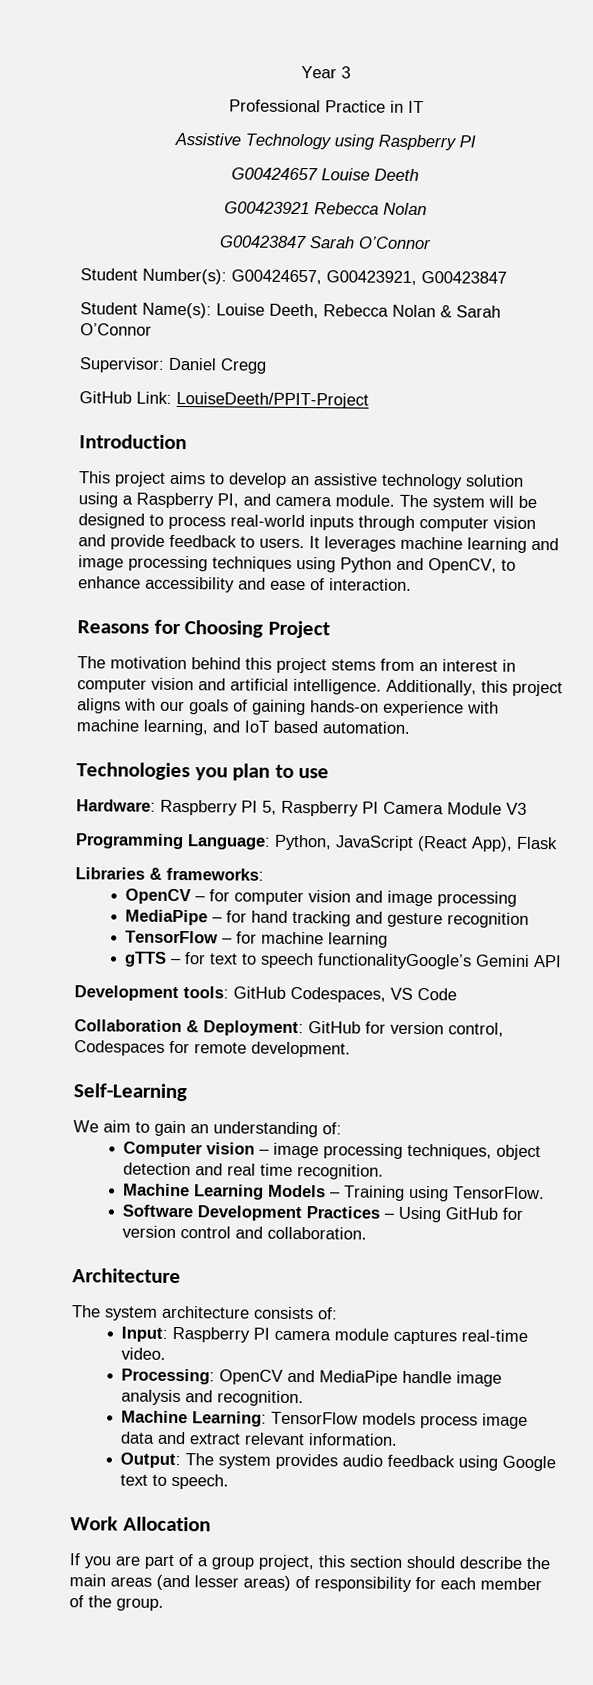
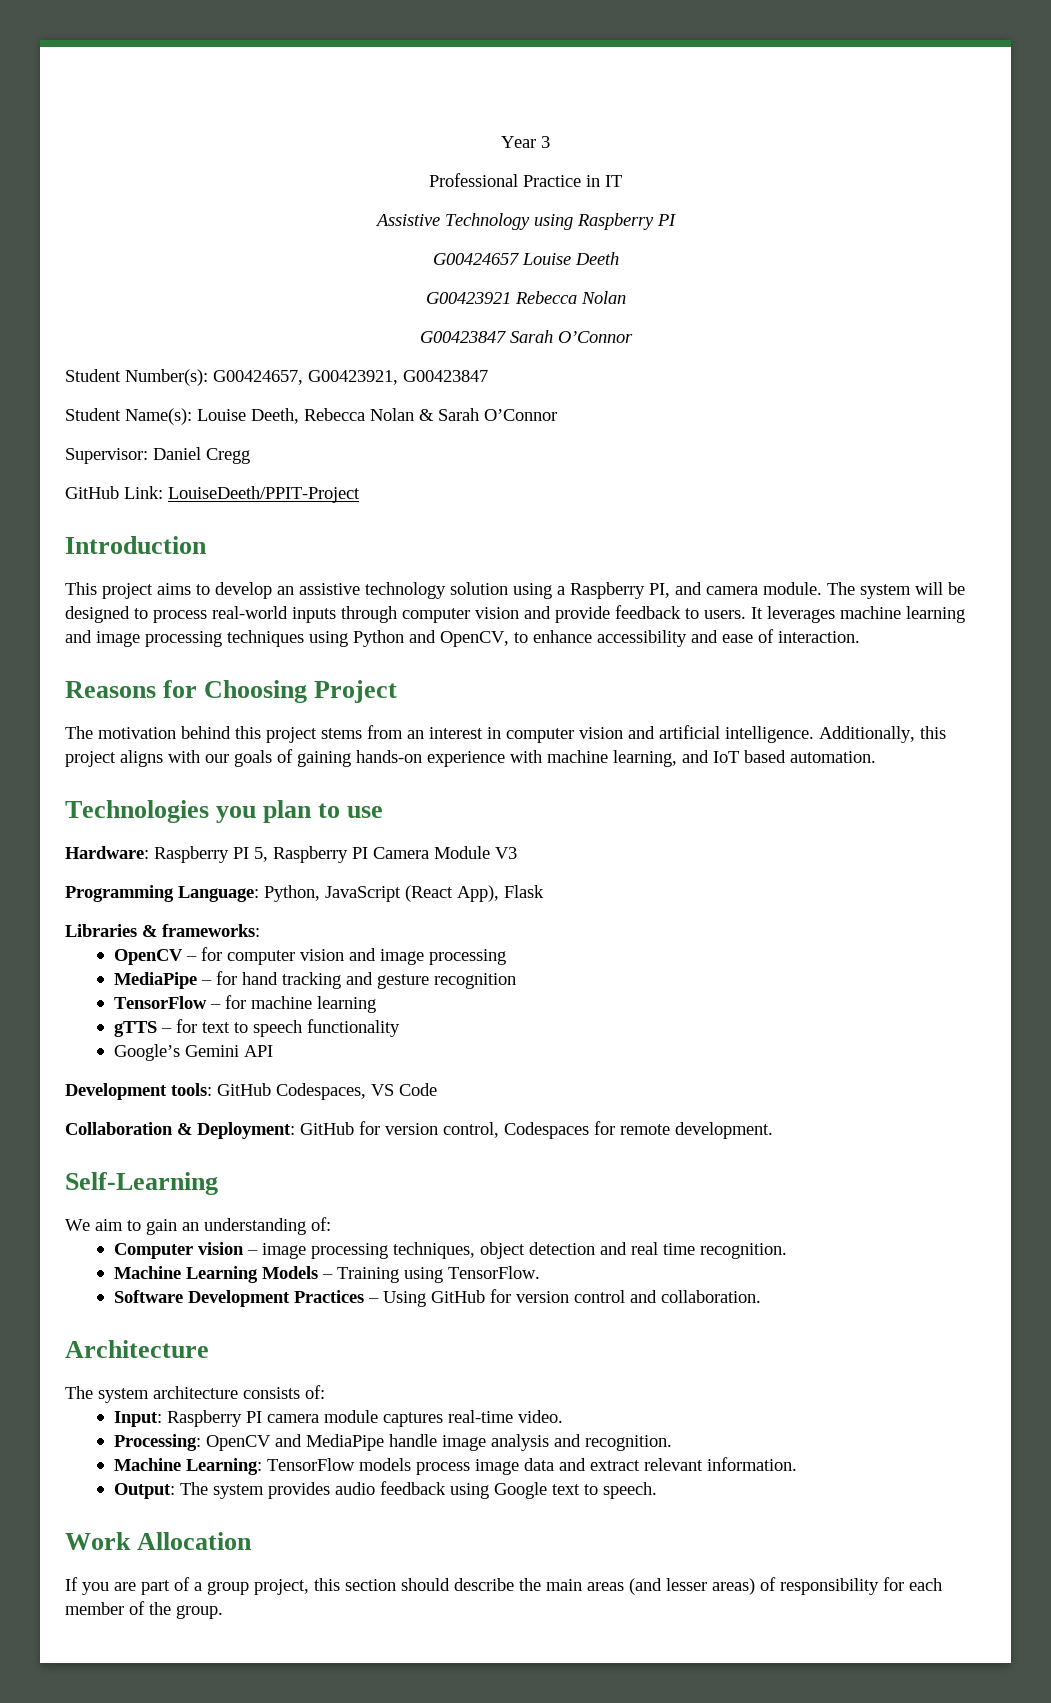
[317,953,473,970] functionalityGoogle’s -> [306,1019,400,1037] [113,1044,180,1061] functionality // Google’s

